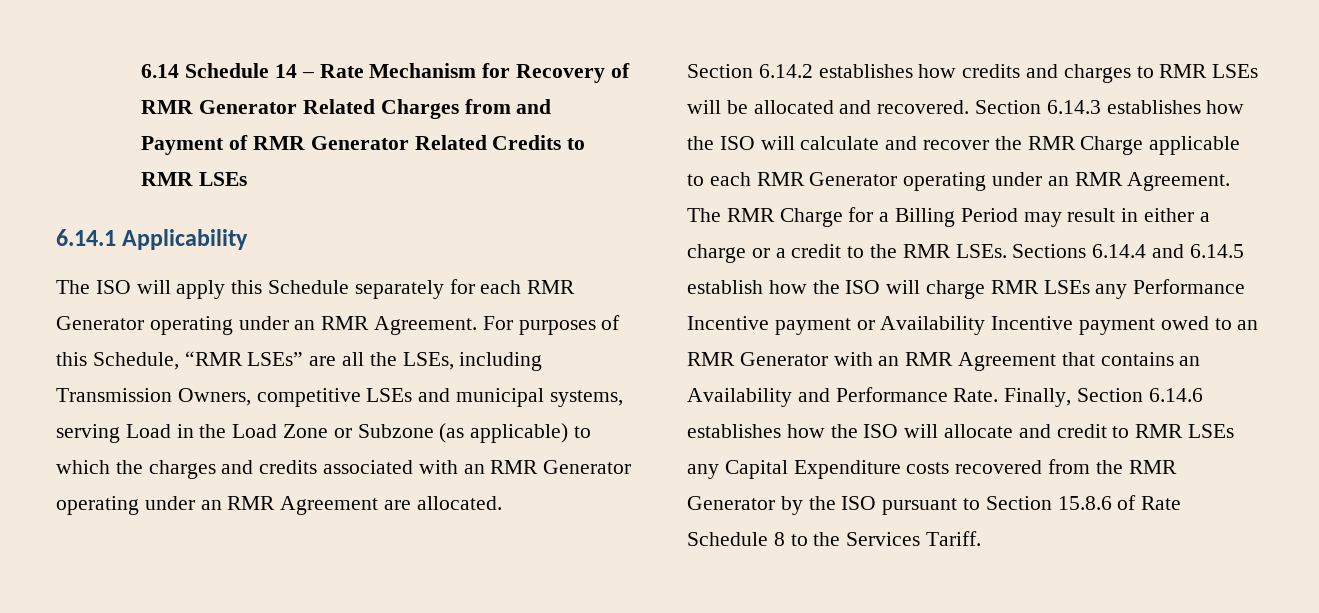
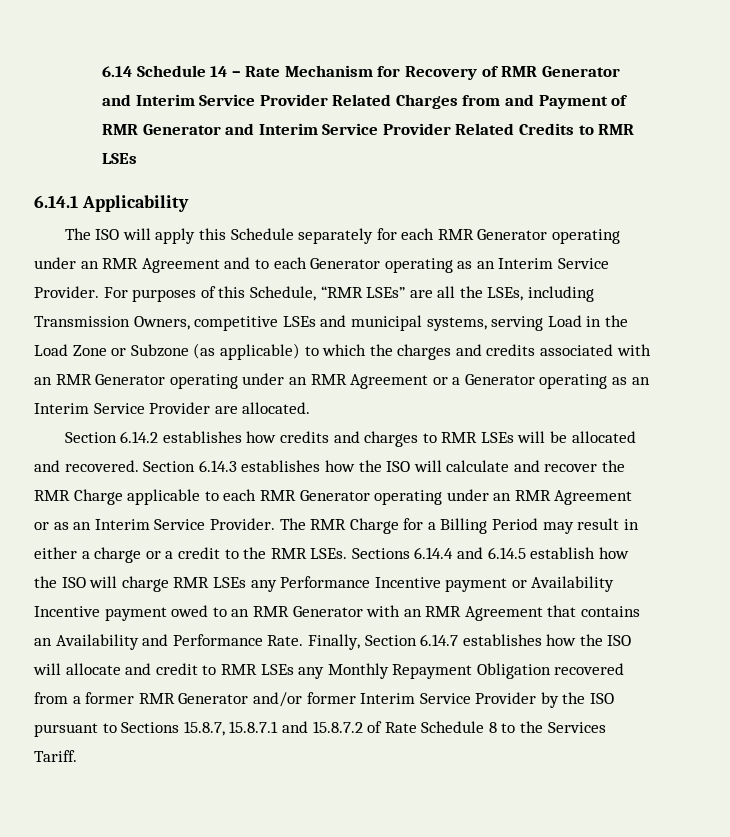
(298, 107) none -> [101,94,328,106] and Interim Service Provider
(409, 143) none -> [225,123,451,135] and Interim Service Provider
[374,316,478,335] Agreement. -> [141,257,610,273] [34,286,99,298] Agreement and to each Generator operating as an Interim Service Provider.
(379, 505) none -> [432,374,650,389] [34,402,211,414] or a Generator operating as an Interim Service Provider
[1127,172,1231,191] Agreement. -> [554,490,633,505] [34,518,275,530] Agreement or as an Interim Service Provider.
[1148,388,1203,402] 6.14.6 -> [420,634,459,646] 6.14.7
[724,459,1177,479] [687,496,775,510] Capital Expenditure costs recovered from the RMR Generator -> [327,663,625,679] [34,692,537,707] Monthly Repayment Obligation recovered from a former RMR Generator and/or former Interim Service Provider
[985,496,1112,510] Section 15.8.6 -> [121,721,363,736] Sections 15.8.7, 15.8.7.1 and 15.8.7.2

